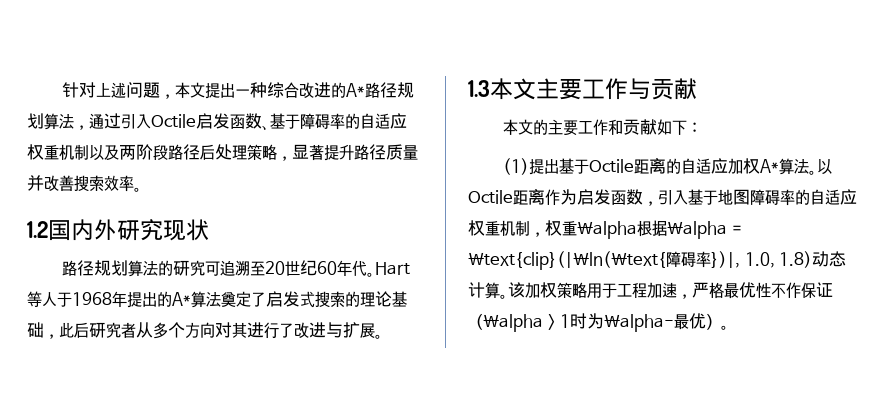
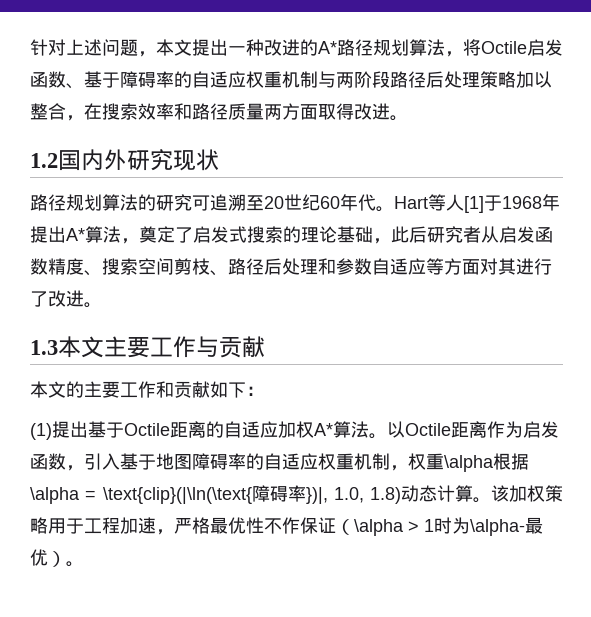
[266,82,299,98] 综合 -> (264, 47) none
[89,113,151,129] 通过引入 -> [463,39,481,56] 将
[89,145,119,161] 以及 -> [318,71,336,88] 与
[277,144,418,161] [27,175,134,192] ，显著提升路径质量并改善搜索效率 -> [516,71,552,88] [30,103,390,121] 加以整合，在搜索效率和路径质量两方面取得改进
(57, 299) none -> [464,196,484,213] [1]
[157,291,221,308] 的A*算法 -> [66,226,139,244] A*算法，
[153,322,215,339] 多个方向 -> [499,226,553,243] [30,258,480,276] 启发函数精度、搜索空间剪枝、路径后处理和参数自适应等方面
[326,322,375,338] 与扩展 -> (84, 298) none

